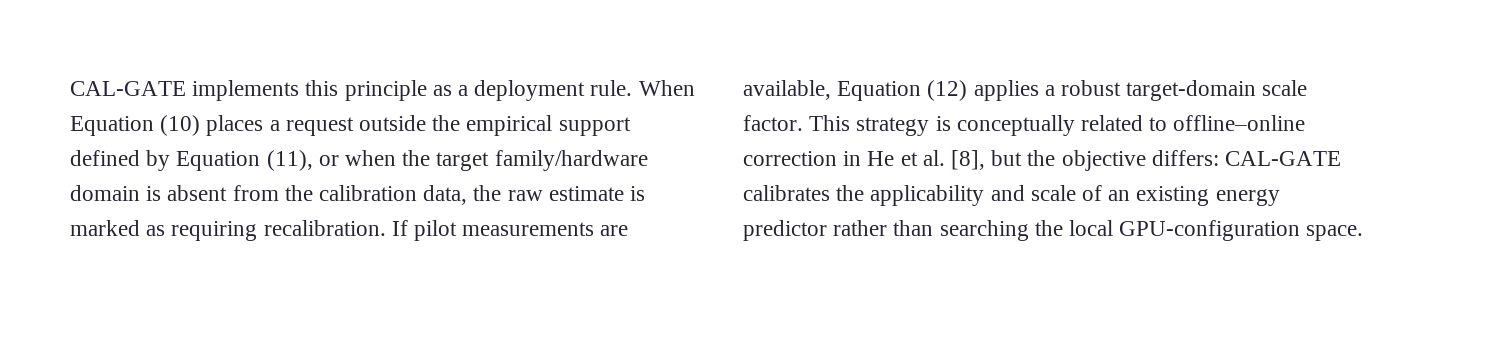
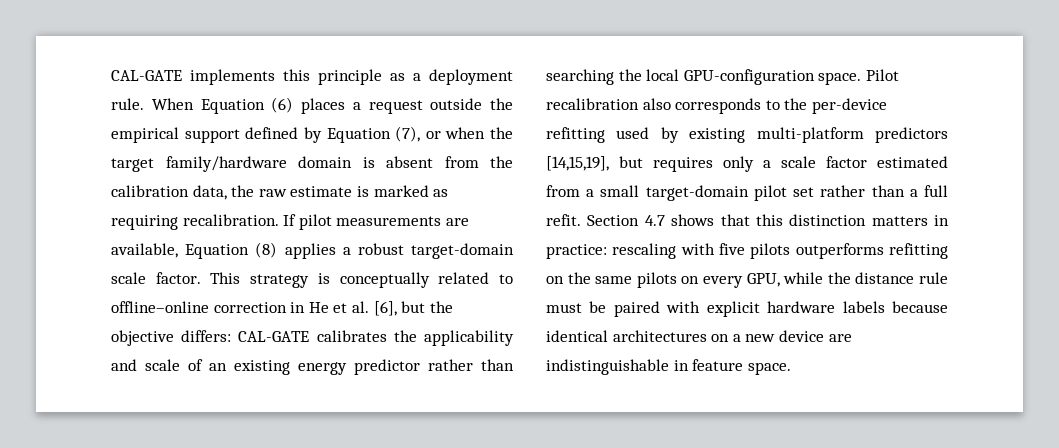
[160,115,201,136] (10) -> [271,97,294,113] (6)
[266,150,313,171] (11), -> [395,126,421,142] (7),
[927,80,968,101] (12) -> [255,242,278,258] (8)
[951,150,986,170] [8], -> [373,301,397,316] [6],
(1364, 233) none -> [865,69,899,81] [546,98,887,114] [546,127,948,143] [546,156,948,172] [546,185,948,201] [546,214,949,226] [546,243,948,259] [546,272,948,288] [546,301,948,317] [546,330,852,342] [546,359,791,375] Pilot recalibration also corresponds to the per-device refitting used by existing multi-platform predictors [14,15,19], but requires only a scale factor estimated from a small target-domain pilot set rather than a full refit. Section 4.7 shows that this distinction matters in practice: rescaling with five pilots outperforms refitting on the same pilots on every GPU, while the distance rule must be paired with explicit hardware labels because identical architectures on a new device are indistinguishable in feature space.

